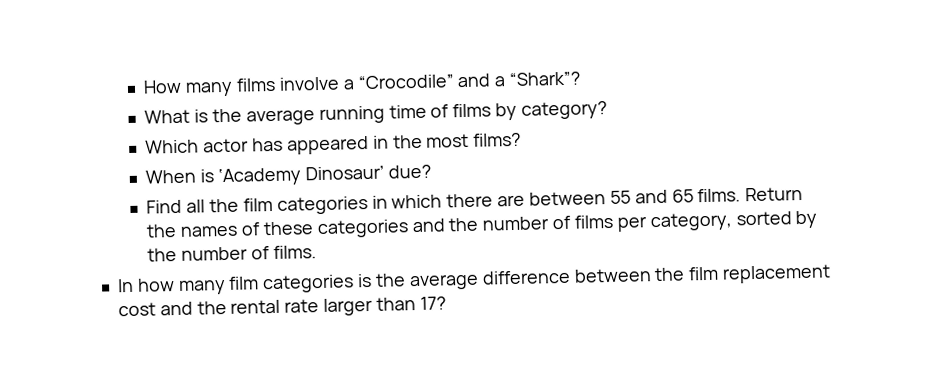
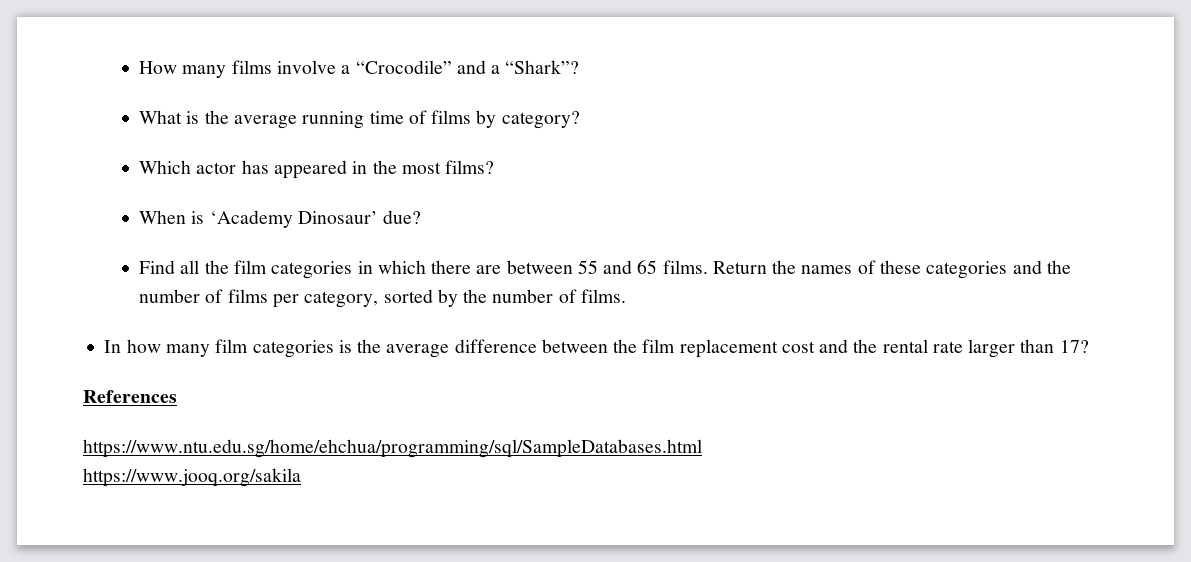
(446, 303) none -> [83,390,177,403] [83,439,702,458] [83,468,301,487] // References // https://www.ntu.edu.sg/home/ehchua/programming/sql/SampleDatabases.html // https://www.jooq.org/sakila

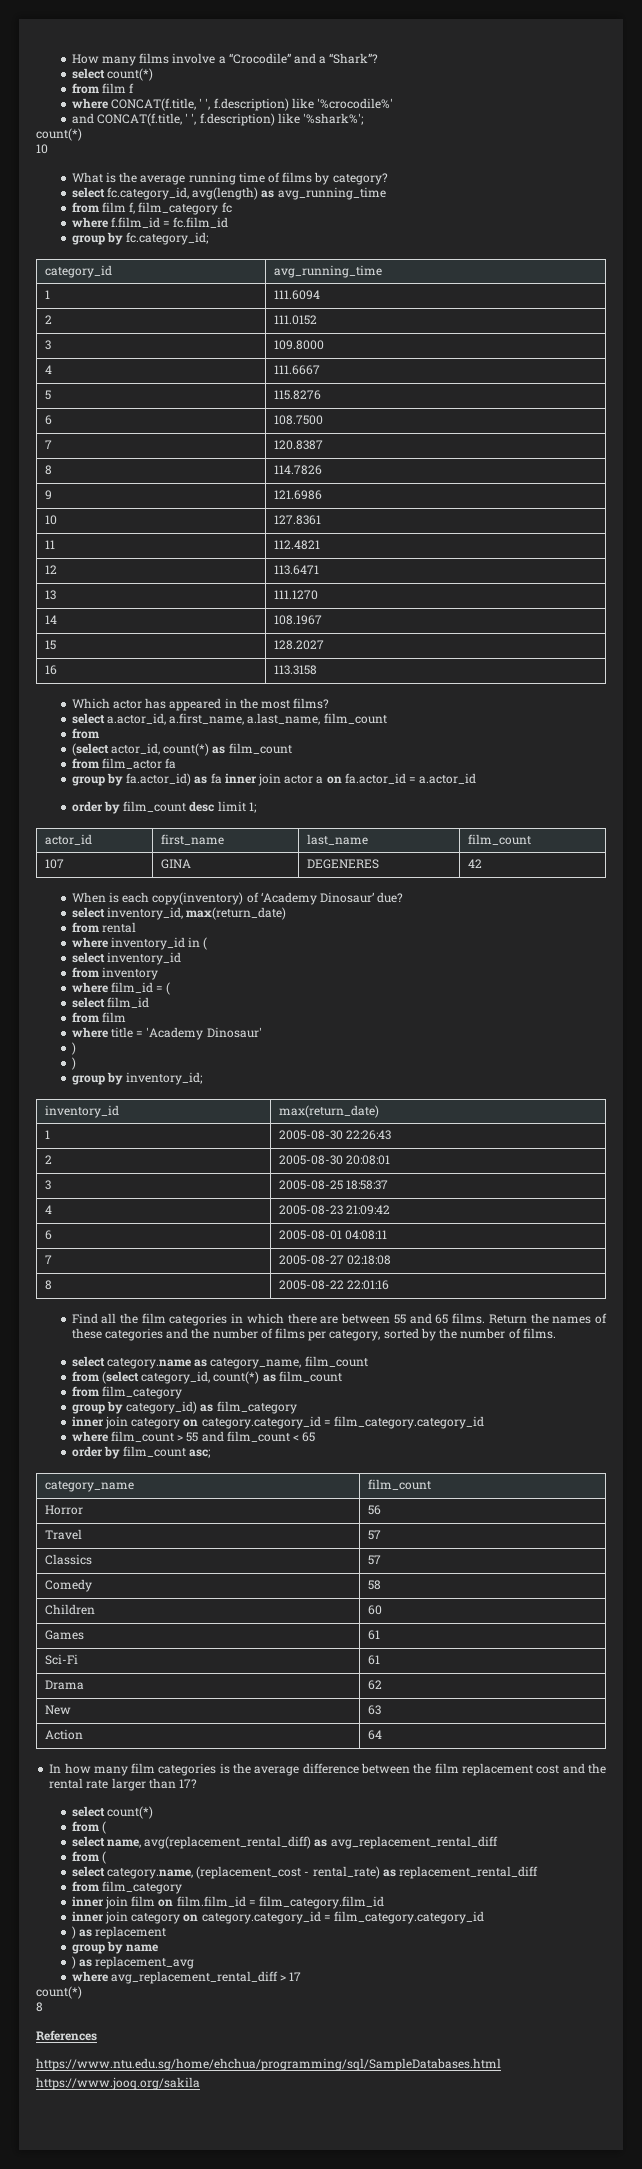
(580, 67) none -> [71,68,153,81] [71,83,135,94] [71,98,393,111] [71,113,364,126] [36,128,82,141] [36,144,48,154] // select count(*) // from film f // where CONCAT(f.title, ' ', f.description) like '%crocodile%' // and CONCAT(f.title, ' ', f.description) like '%shark%'; // count(*) // 10
(580, 120) none -> [71,187,386,200] [71,202,232,215] [71,217,229,228] [71,232,210,245] [44,265,112,278] [273,265,382,278] [44,290,50,299] [273,290,320,300] [44,315,52,324] [273,315,317,325] [44,340,51,350] [273,340,324,350] [44,365,52,374] [273,365,320,375] [44,390,51,400] [273,390,321,400] [44,415,52,425] [273,415,323,425] [44,440,52,449] [273,440,323,450] [44,465,52,475] [273,465,322,475] [44,490,52,500] [273,490,322,500] [44,515,57,525] [273,515,321,525] [44,540,55,549] [273,540,320,550] [44,565,57,574] [273,565,319,575] [44,590,56,600] [273,590,318,600] [44,615,57,624] [273,615,322,625] [44,640,56,650] [273,640,324,650] [44,665,57,675] [273,665,317,675] // select fc.category_id, avg(length) as avg_running_time // from film f, film_category fc // where f.film_id = fc.film_id // group by fc.category_id; // category_id | avg_running_time // 1 | 111.6094 // 2 | 111.0152 // 3 | 109.8000 // 4 | 111.6667 // 5 | 115.8276 // 6 | 108.7500 // 7 | 120.8387 // 8 | 114.7826 // 9 | 121.6986 // 10 | 127.8361 // 11 | 112.4821 // 12 | 113.6471 // 13 | 111.1270 // 14 | 108.1967 // 15 | 128.2027 // 16 | 113.3158
(495, 167) none -> [71,713,387,725] [71,728,99,739] [71,743,292,756] [71,758,177,769] [71,773,477,786] [71,801,257,814] [44,834,92,845] [160,834,224,845] [306,834,368,845] [467,834,531,845] [44,859,64,869] [160,859,191,869] [306,859,379,869] [467,859,482,868] // select a.actor_id, a.first_name, a.last_name, film_count // from // (select actor_id, count(*) as film_count // from film_actor fa // group by fa.actor_id) as fa inner join actor a on fa.actor_id = a.actor_id // order by film_count desc limit 1; // actor_id | first_name | last_name | film_count // 107 | GINA | DEGENERES | 42
(205, 217) none -> [122,892,259,905] each copy(inventory) of
(422, 217) none -> [71,907,287,920] [71,922,136,933] [71,937,208,950] [71,952,181,965] [71,967,158,980] [71,982,171,995] [71,997,149,1008] [71,1012,126,1023] [71,1027,262,1040] [71,1042,76,1055] [71,1057,76,1070] [71,1072,204,1085] [44,1105,119,1118] [278,1105,379,1118] [44,1130,50,1139] [278,1130,391,1140] [44,1155,52,1164] [278,1155,390,1165] [44,1180,51,1190] [278,1180,388,1190] [44,1205,52,1214] [278,1205,390,1215] [44,1230,52,1240] [278,1230,387,1240] [44,1255,52,1264] [278,1255,391,1265] [44,1280,52,1290] [278,1280,389,1290] // select inventory_id, max(return_date) // from rental // where inventory_id in ( // select inventory_id // from inventory // where film_id = ( // select film_id // from film // where title = 'Academy Dinosaur' // ) // ) // group by inventory_id; // inventory_id | max(return_date) // 1 | 2005-08-30 22:26:43 // 2 | 2005-08-30 20:08:01 // 3 | 2005-08-25 18:58:37 // 4 | 2005-08-23 21:09:42 // 6 | 2005-08-01 04:08:11 // 7 | 2005-08-27 02:18:08 // 8 | 2005-08-22 22:01:16
(626, 296) none -> [71,1356,368,1369] [71,1371,342,1384] [71,1386,182,1399] [71,1401,297,1414] [71,1416,484,1429] [71,1431,316,1442] [71,1446,212,1459] [44,1481,134,1492] [367,1479,431,1490] [44,1505,83,1515] [367,1505,381,1515] [44,1529,82,1540] [367,1530,381,1540] [44,1554,92,1565] [367,1555,381,1565] [44,1579,92,1592] [367,1580,381,1590] [44,1604,95,1615] [367,1605,382,1615] [44,1630,84,1640] [367,1630,380,1640] [44,1654,78,1665] [367,1655,380,1665] [44,1680,84,1690] [367,1680,382,1690] [44,1705,71,1715] [367,1705,381,1715] [44,1729,83,1740] [367,1730,382,1740] // select category.name as category_name, film_count // from (select category_id, count(*) as film_count // from film_category // group by category_id) as film_category // inner join category on category.category_id = film_category.category_id // where film_count > 55 and film_count < 65 // order by film_count asc; // category_name | film_count // Horror | 56 // Travel | 57 // Classics | 57 // Comedy | 58 // Children | 60 // Games | 61 // Sci-Fi | 61 // Drama | 62 // New | 63 // Action | 64
(1089, 346) none -> [71,1806,153,1819] [71,1821,106,1834] [71,1836,498,1849] [71,1851,106,1864] [71,1866,538,1879] [71,1881,182,1894] [71,1896,384,1909] [71,1911,484,1924] [71,1926,167,1939] [71,1941,159,1954] [71,1956,195,1969] [71,1971,302,1984] [36,1986,82,1999] [36,2002,43,2012] // select count(*) // from ( // select name, avg(replacement_rental_diff) as avg_replacement_rental_diff // from ( // select category.name, (replacement_cost - rental_rate) as replacement_rental_diff // from film_category // inner join film on film.film_id = film_category.film_id // inner join category on category.category_id = film_category.category_id // ) as replacement // group by name // ) as replacement_avg // where avg_replacement_rental_diff > 17 // count(*) // 8

